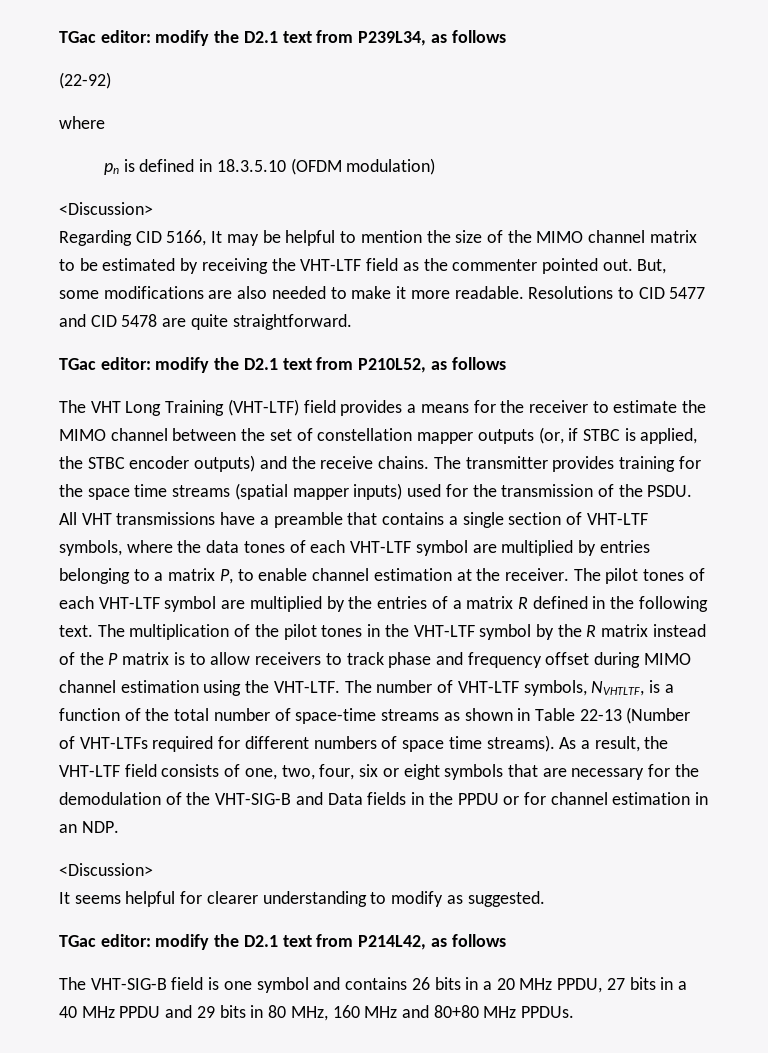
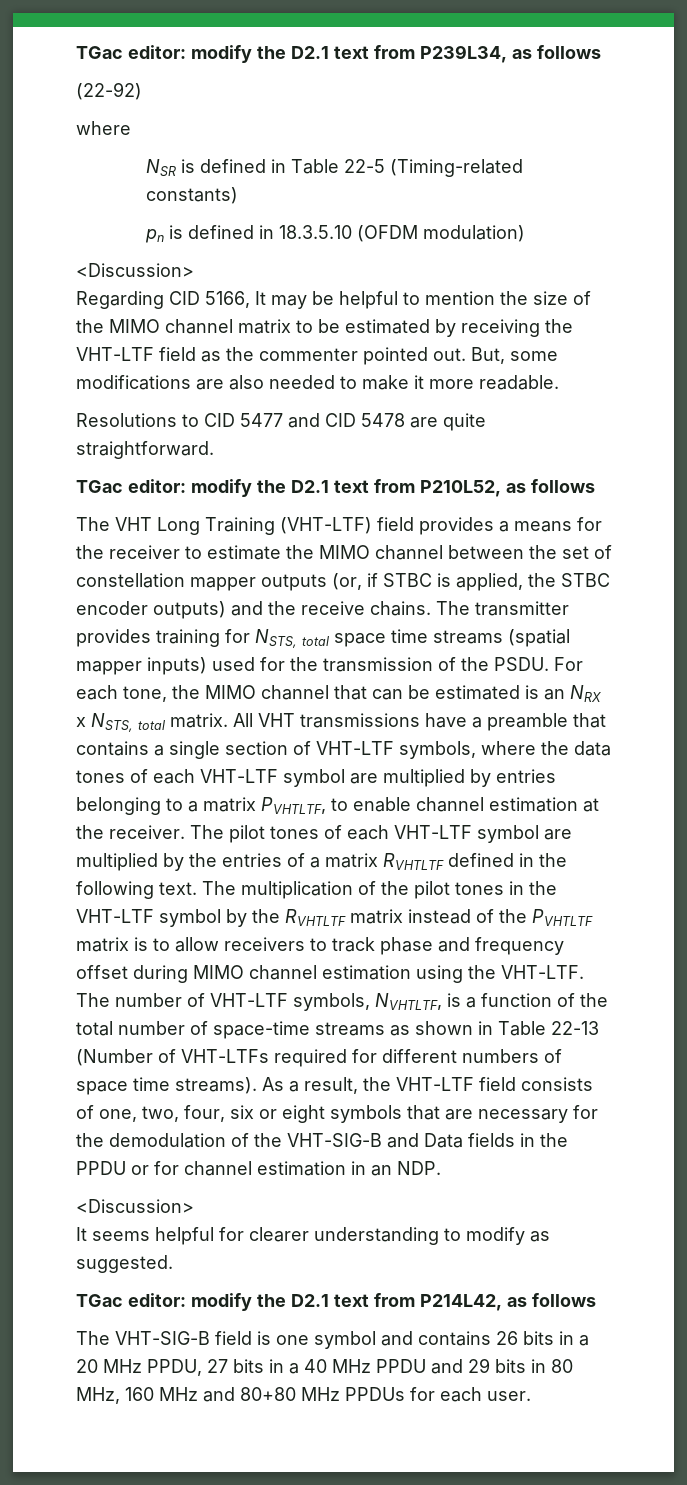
(105, 122) none -> [145,159,523,177] [145,187,238,204] // NSR is defined in Table 22-5 (Timing-related constants)
(524, 292) none -> (559, 382) //
[59,484,83,497] the -> [255,629,329,648] NSTS, total
(693, 491) none -> [554,657,583,671] [76,685,601,702] [76,713,228,732] For each tone, the MIMO channel that can be estimated is an NRX x NSTS, total matrix.
[219,569,233,584] P, -> [261,797,326,814] PVHTLTF,
[517,597,528,609] R -> [383,853,444,870] RVHTLTF
[586,625,597,637] R -> [285,909,346,926] RVHTLTF
[108,653,119,665] P -> [532,909,593,926] PVHTLTF
[521,1006,575,1018] PPDUs. -> [345,1387,531,1402] PPDUs for each user.

